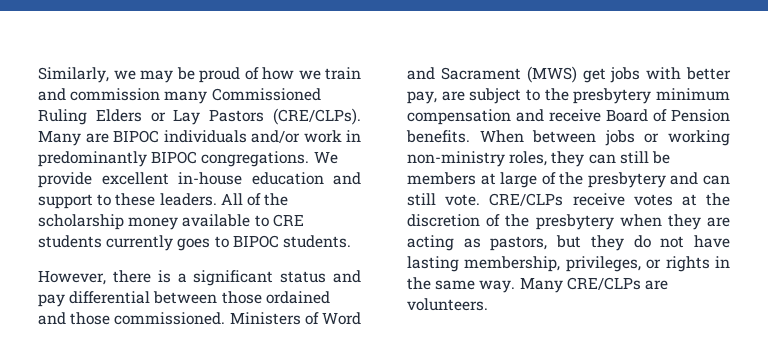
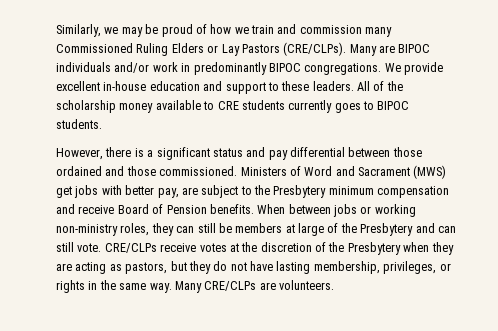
[573,88,652,104] presbytery -> [273,185,327,198] Presbytery
[587,172,666,188] presbytery -> [360,223,414,236] Presbytery
[535,214,614,230] presbytery -> [347,242,401,255] Presbytery

